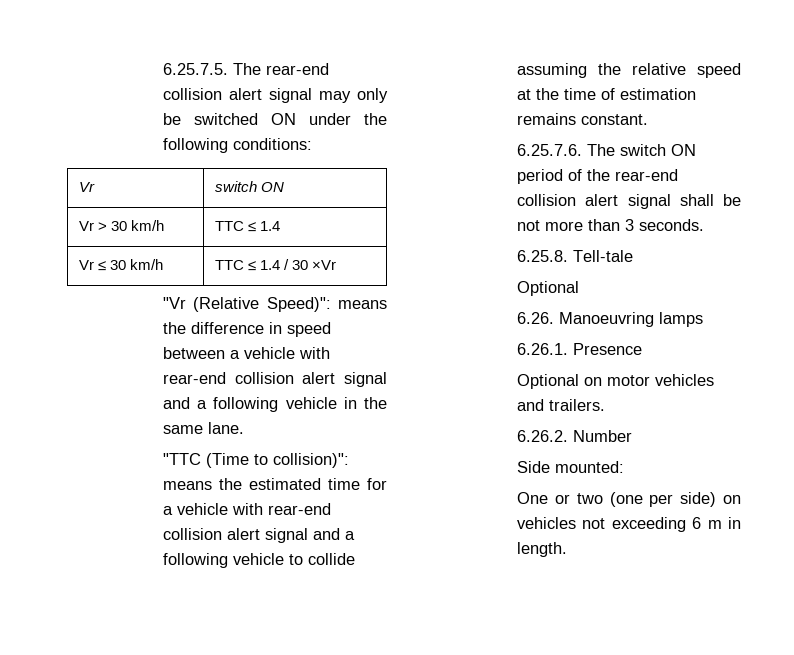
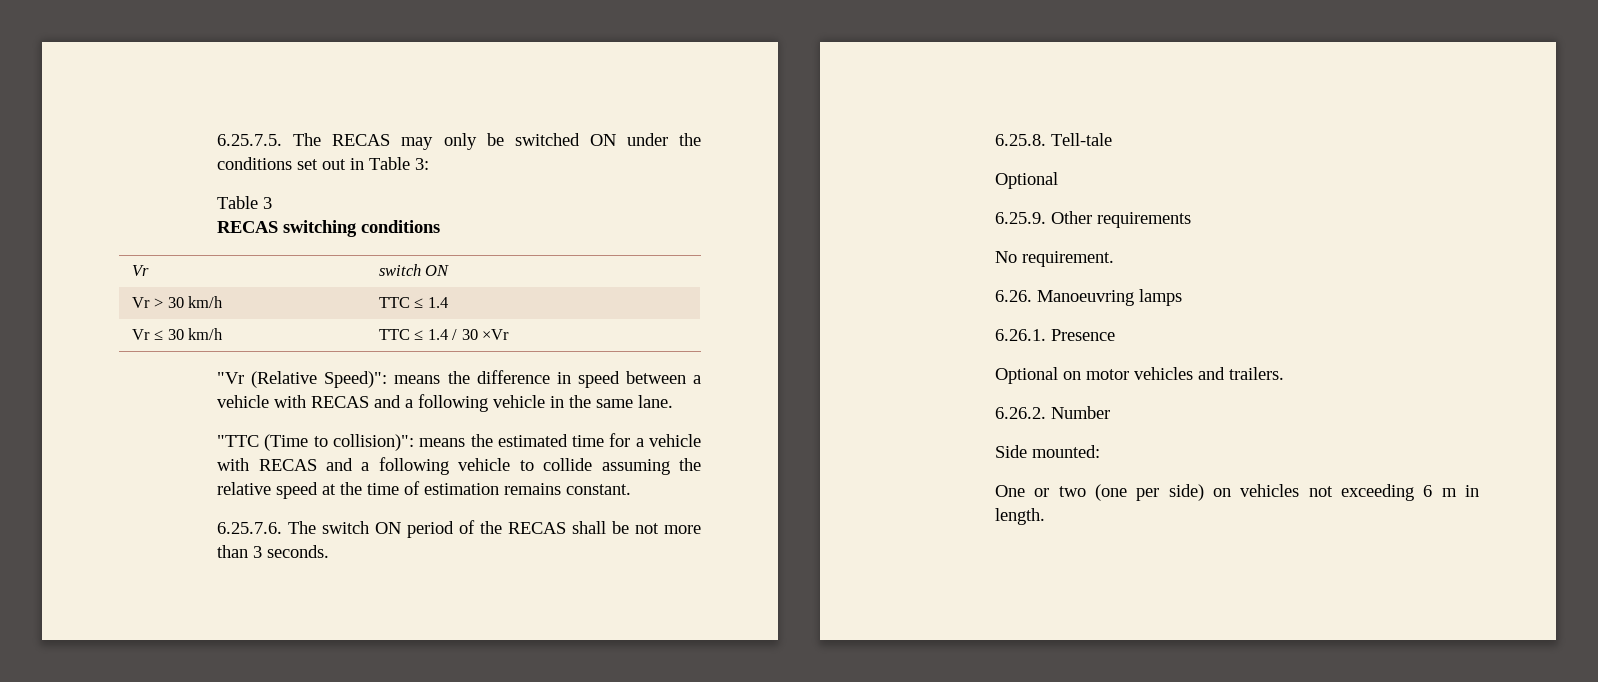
[266,63,329,75] [163,88,312,103] rear-end collision alert signal -> [332,134,391,146] RECAS
[163,138,312,153] following conditions: -> [217,157,430,170] [217,196,273,209] [217,220,441,237] conditions set out in Table 3: // Table 3 // RECAS switching conditions
[163,372,387,387] rear-end collision alert signal -> [311,396,370,408] RECAS
[268,503,331,515] [163,528,308,543] rear-end collision alert signal -> [258,459,317,471] RECAS
[615,169,678,181] [517,194,671,209] rear-end collision alert signal -> [508,522,567,534] RECAS
(579, 288) none -> [995,211,1192,228] [995,251,1115,267] // 6.25.9. Other requirements // No requirement.

